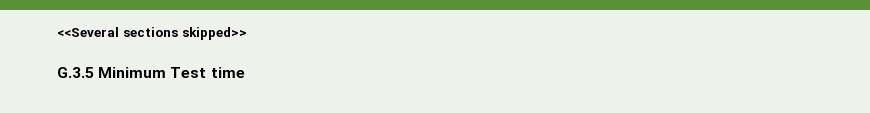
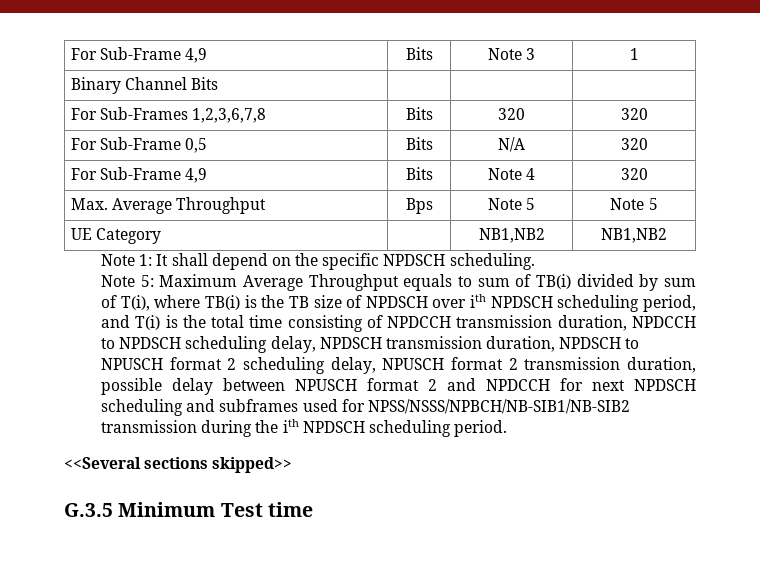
(57, 32) none -> [70,47,207,63] [405,47,433,60] [487,48,536,60] [629,48,639,60] [70,77,218,94] [70,107,266,123] [405,107,433,120] [498,108,525,120] [620,108,648,120] [70,137,207,153] [405,137,433,150] [498,137,525,152] [620,138,648,150] [70,167,207,183] [405,167,433,180] [487,168,536,180] [620,168,648,180] [70,197,266,214] [405,198,433,214] [487,198,536,210] [610,198,658,210] [70,228,161,244] [478,228,545,243] [601,228,667,243] [101,253,535,270] [101,274,696,291] [101,294,696,312] [101,315,696,332] [101,336,640,353] [101,357,697,374] [101,378,696,395] [101,399,630,416] [101,419,508,437] For Sub-Frame 4,9 | Bits | Note 3 | 1 // Binary Channel Bits | | | // For Sub-Frames 1,2,3,6,7,8 | Bits | 320 | 320 // For Sub-Frame 0,5 | Bits | N/A | 320 // For Sub-Frame 4,9 | Bits | Note 4 | 320 // Max. Average Throughput | Bps | Note 5 | Note 5 // UE Category | | NB1,NB2 | NB1,NB2 // Note 1: It shall depend on the specific NPDSCH scheduling. // Note 5: Maximum Average Throughput equals to sum of TB(i) divided by sum of T(i), where TB(i) is the TB size of NPDSCH over ith NPDSCH scheduling period, and T(i) is the total time consisting of NPDCCH transmission duration, NPDCCH to NPDSCH scheduling delay, NPDSCH transmission duration, NPDSCH to NPUSCH format 2 scheduling delay, NPUSCH format 2 transmission duration, possible delay between NPUSCH format 2 and NPDCCH for next NPDSCH scheduling and subframes used for NPSS/NSSS/NPBCH/NB-SIB1/NB-SIB2 transmission during the ith NPDSCH scheduling period. //

